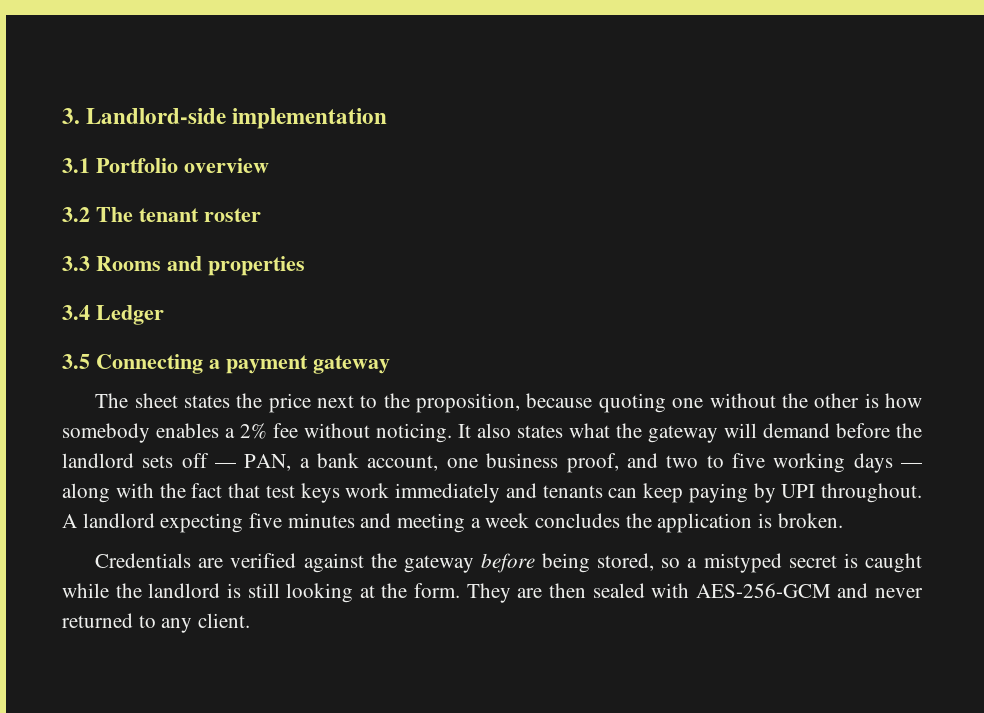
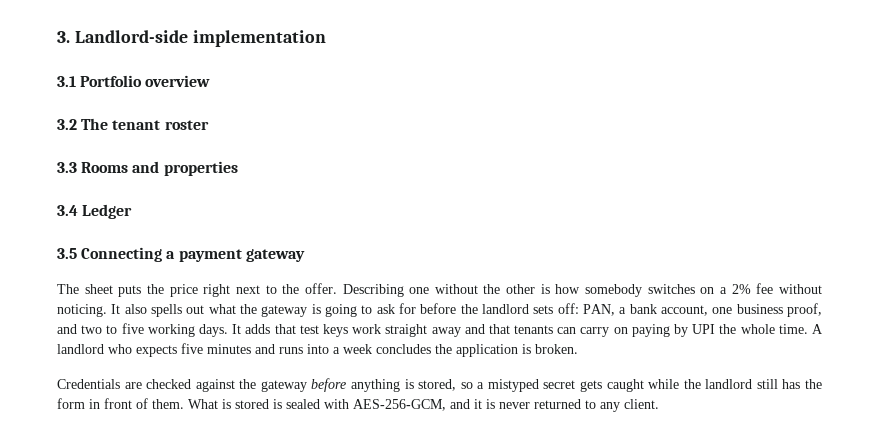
[183,395,230,408] states -> [118,285,142,297] puts
(311, 403) none -> [203,284,231,297] right
[416,393,666,413] proposition, because quoting -> [304,283,404,297] offer. Describing
[156,423,219,438] enables -> [647,284,715,294] switches on
[517,425,563,438] states -> [151,304,205,317] spells out
[724,423,830,438] will demand -> [311,303,416,317] is going to ask for
[181,453,237,468] off — -> [557,303,579,314] off:
[853,453,923,473] [62,483,922,503] [62,513,244,533] days — along with the fact that test keys work immediately and tenants can keep paying by UPI throughout. A landlord expecting -> [198,324,824,337] [57,344,177,357] days. It adds that test keys work straight away and that tenants can carry on paying by UPI the whole time. A landlord who expects
[397,513,466,533] meeting -> [279,344,329,354] runs into
[230,553,297,568] verified -> [146,379,192,389] checked
[542,553,591,573] being -> [351,379,414,392] anything is
[843,553,858,568] is -> [579,380,602,392] gets
[226,583,869,603] is still looking at the form. They are then sealed with AES-256-GCM and -> [756,379,822,389] [57,398,495,411] still has the form in front of them. What is stored is sealed with AES-256-GCM, and it is

